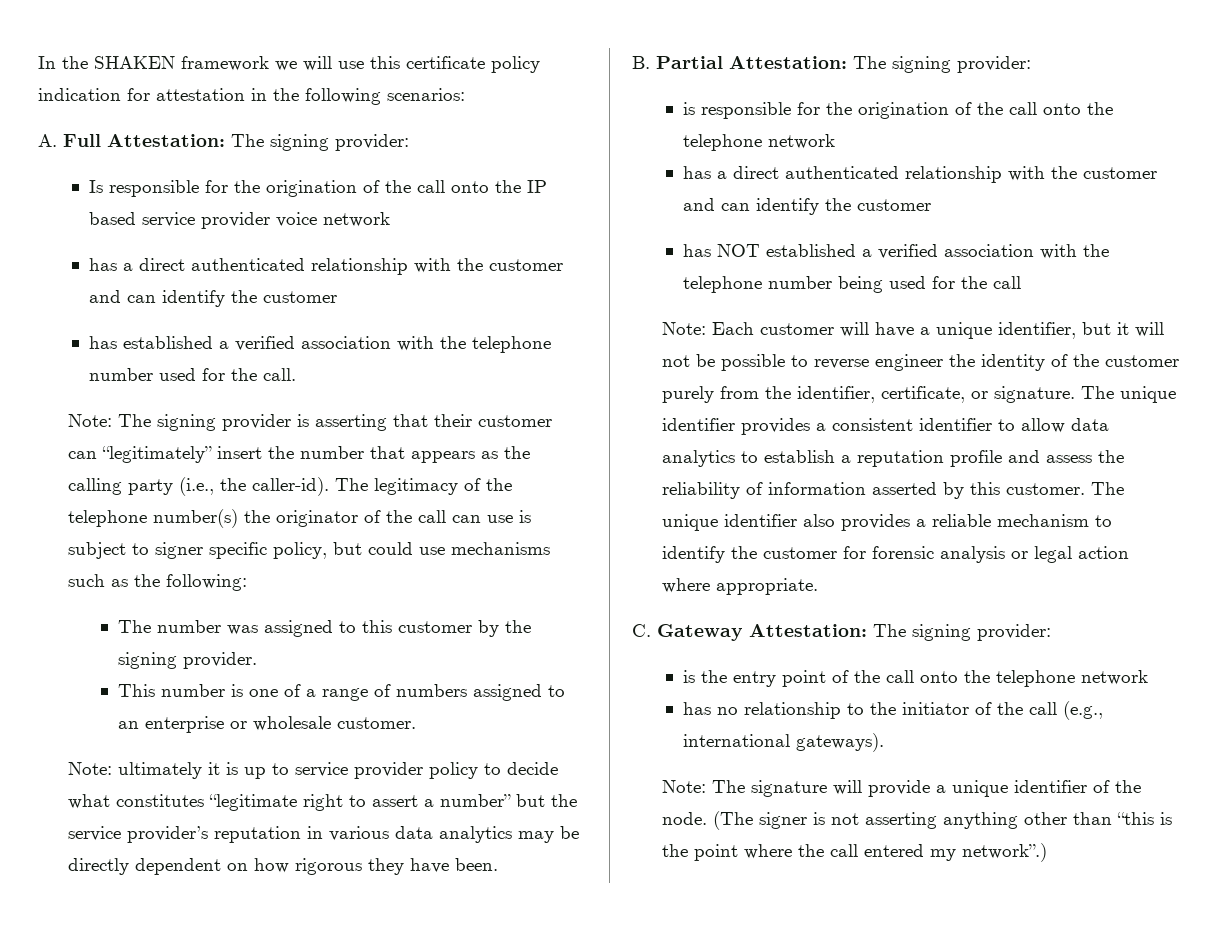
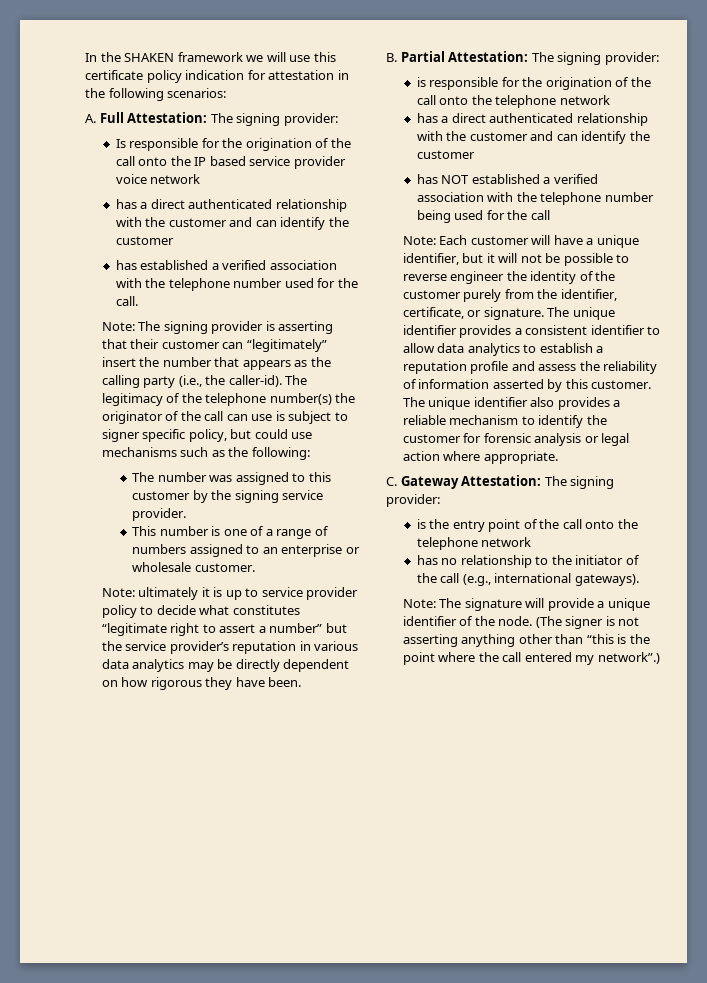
(178, 660) none -> [282,490,324,500] service

